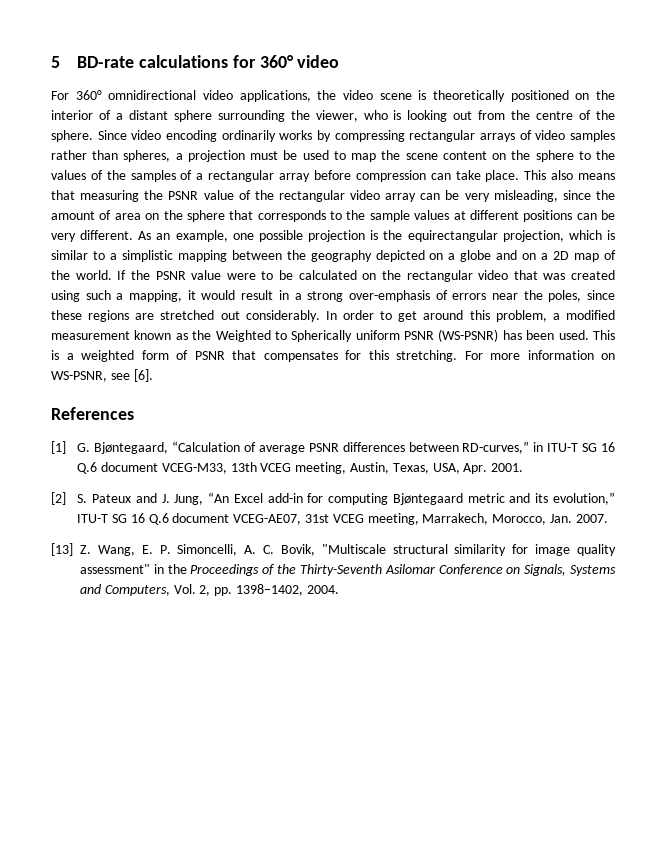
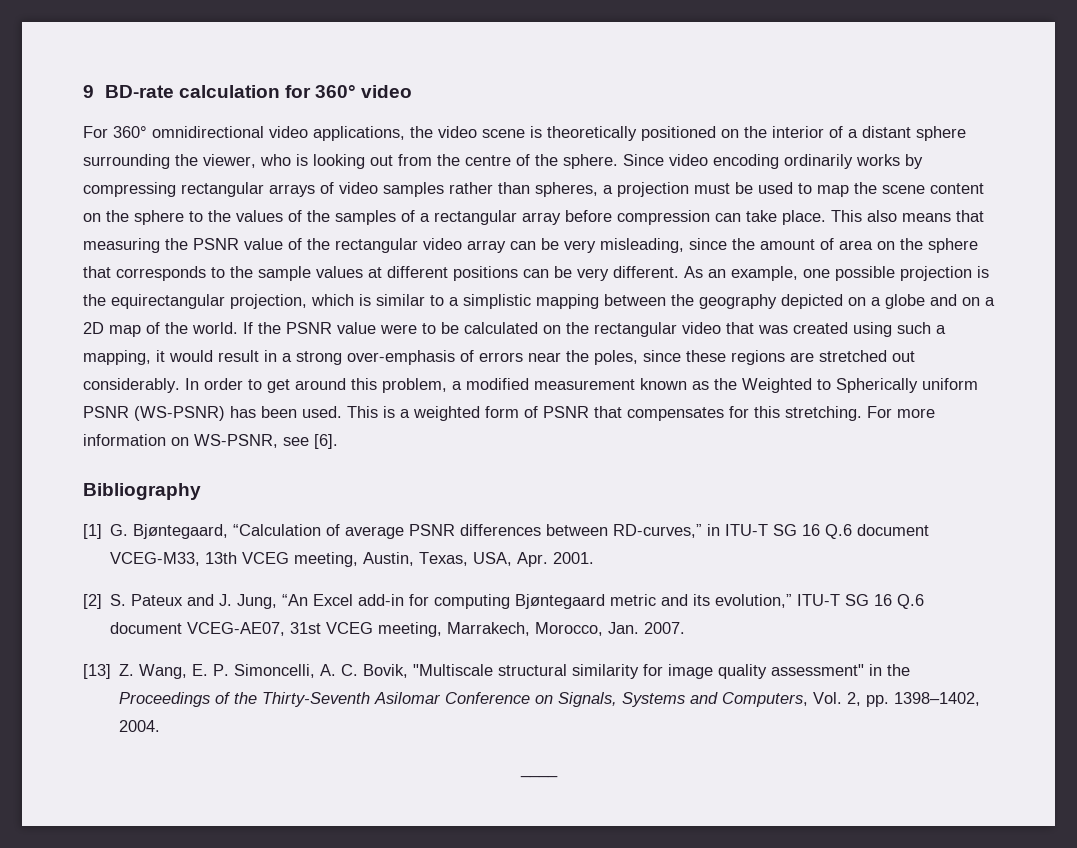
[51,55,229,68] 5 BD-rate calculations -> [83,85,280,98] 9 BD-rate calculation
[51,407,134,420] References -> [83,483,201,500] Bibliography
(339, 589) none -> [519,774,558,778] // ____

